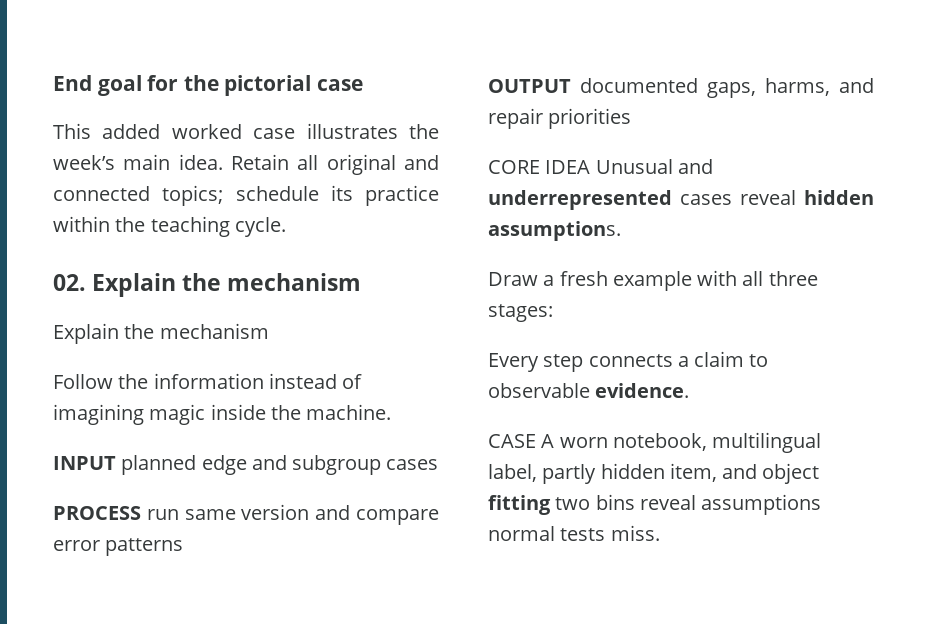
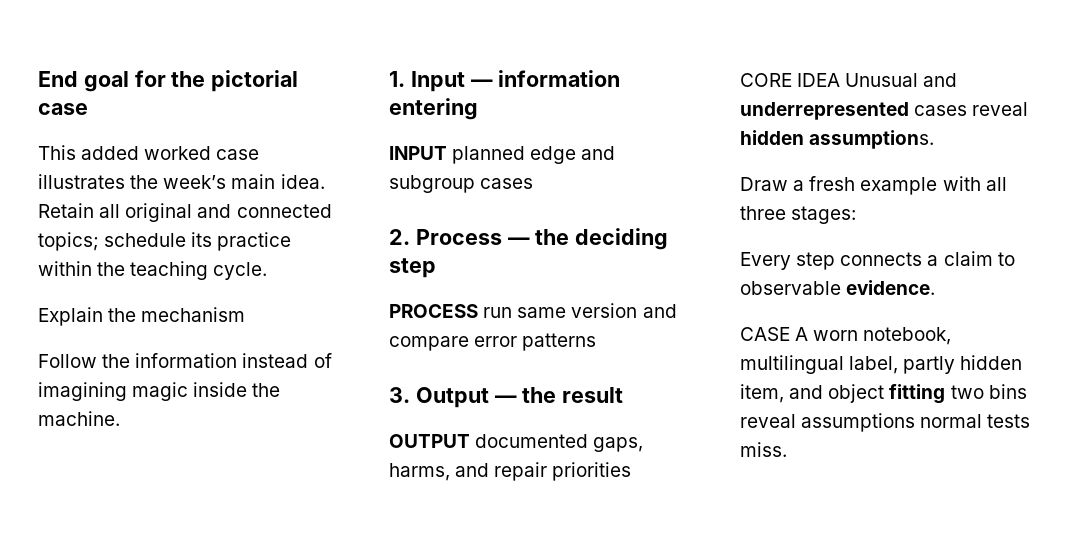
[53,273,362,297] // 02. Explain the mechanism -> (268, 271) none
(392, 412) none -> [389,70,621,92] [389,98,478,120] // 1. Input — information entering
(439, 464) none -> [389,228,669,250] [389,258,436,278] // 2. Process — the deciding step
(184, 547) none -> [389,387,624,408] // 3. Output — the result

